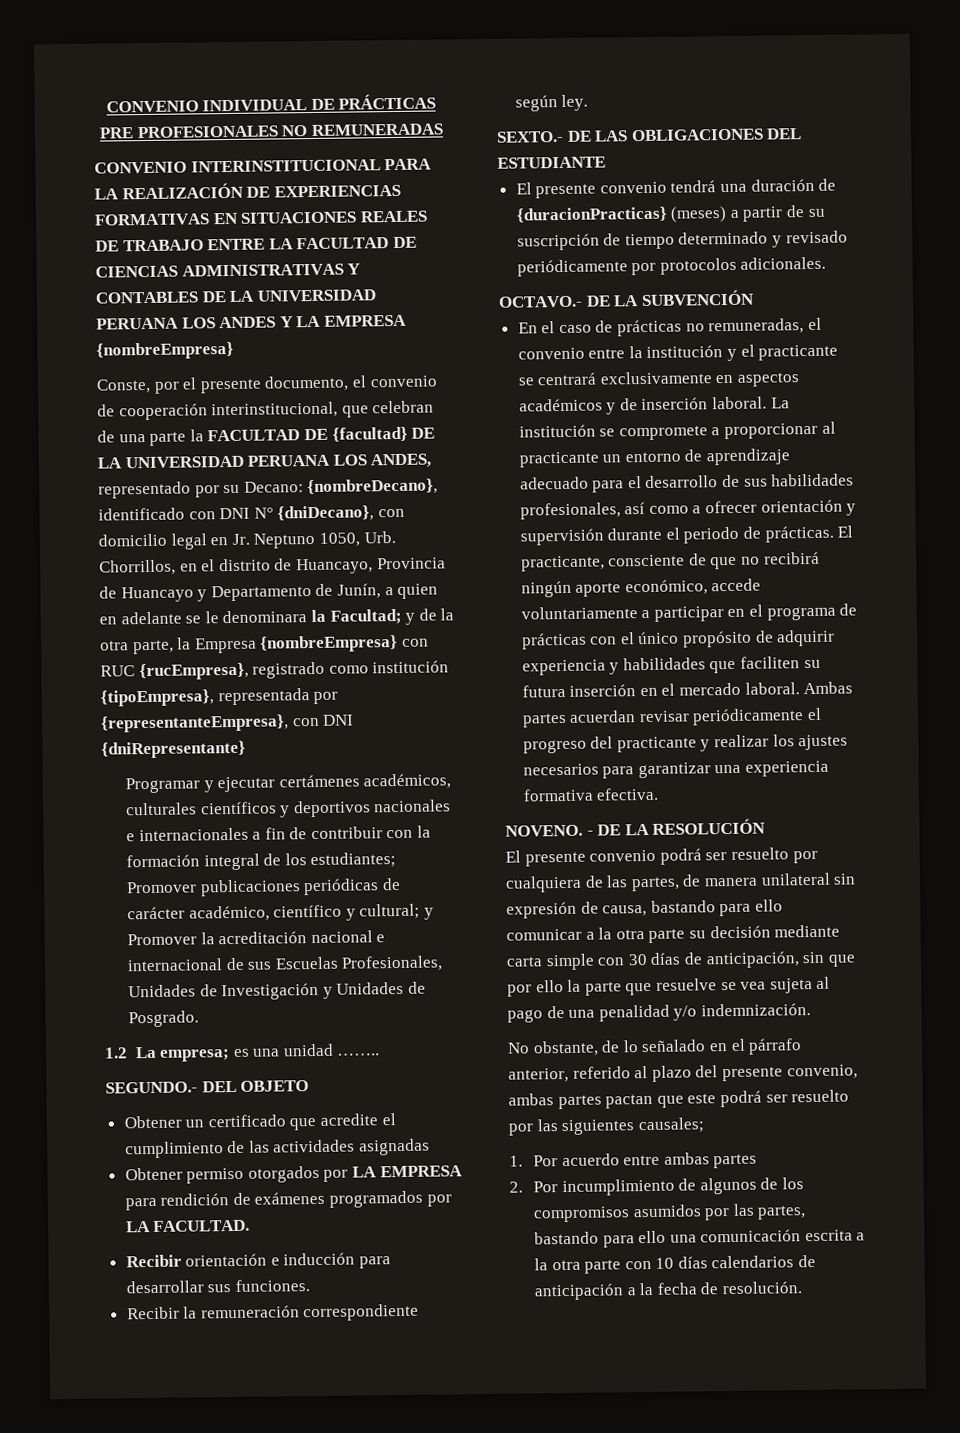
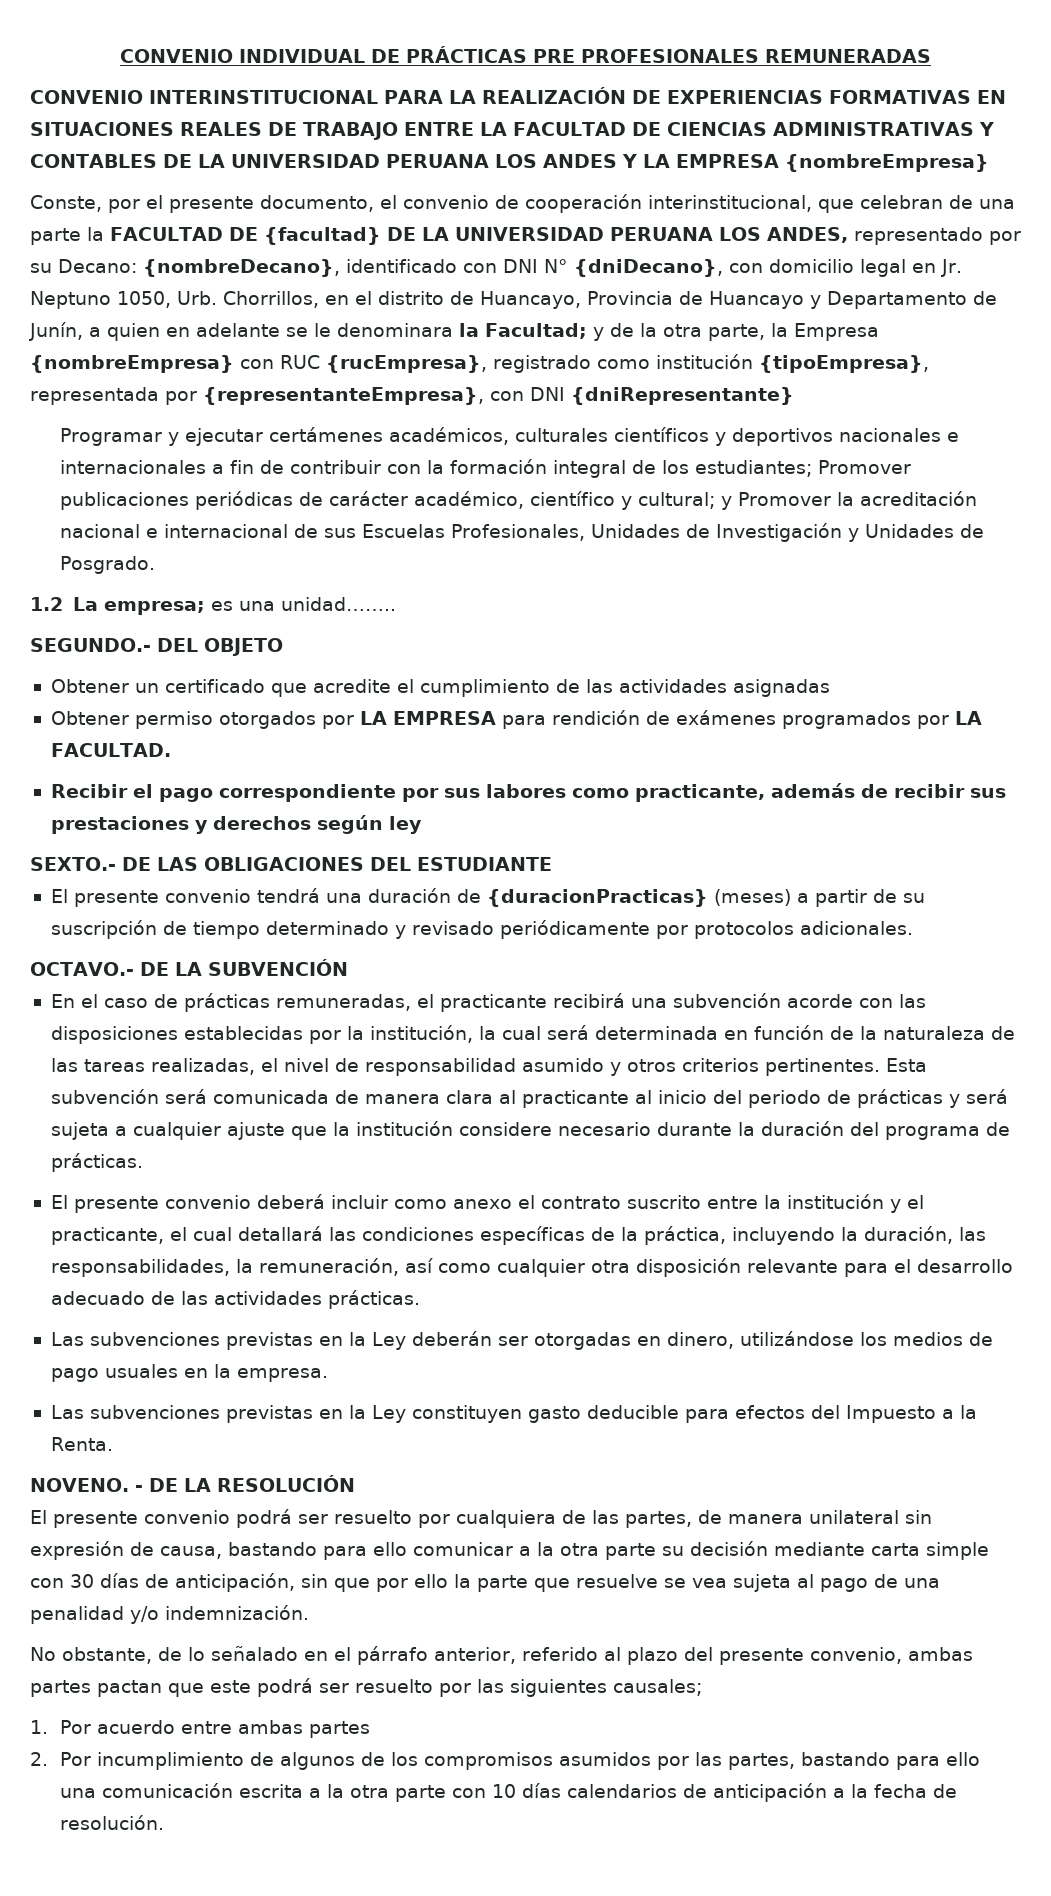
[281,125,308,137] NO -> (759, 56) none
[282,1043,381,1057] unidad …….. -> [280,597,396,611] unidad……..
[185,1252,392,1269] [125,1279,310,1294] [126,1303,420,1322] [514,94,589,112] orientación e inducción para desarrollar sus funciones. // Recibir la remuneración correspondiente según ley. -> [132,783,1006,802] [50,815,422,834] el pago correspondiente por sus labores como practicante, además de recibir sus prestaciones y derechos según ley
[685,323,705,332] no -> (270, 1002) none
[517,347,585,360] convenio -> [439,993,926,1012] [50,1025,1015,1044] [50,1058,927,1076] [50,1089,1008,1108] [50,1121,1010,1140] [50,1153,143,1172] [50,1194,701,1213] practicante recibirá una subvención acorde con las disposiciones establecidas por la institución, la cual será determinada en función de la naturaleza de las tareas realizadas, el nivel de responsabilidad asumido y otros criterios pertinentes. Esta subvención será comunicada de manera clara al practicante al inicio del periodo de prácticas y será sujeta a cualquier ajuste que la institución considere necesario durante la duración del programa de prácticas. // El presente convenio deberá incluir como anexo el contrato suscrito
[758,344,839,361] [517,371,801,387] [518,396,790,415] [518,421,836,441] [518,448,791,468] [519,473,855,493] [519,499,857,520] [519,525,854,546] [520,551,820,572] [520,578,762,598] [520,603,858,622] [521,629,836,650] [521,656,821,676] [521,681,854,698] [521,707,823,728] [522,734,849,754] [522,760,830,779] [522,787,660,802] practicante se centrará exclusivamente en aspectos académicos y de inserción laboral. La institución se compromete a proporcionar al practicante un entorno de aprendizaje adecuado para el desarrollo de sus habilidades profesionales, así como a ofrecer orientación y supervisión durante el periodo de prácticas. El practicante, consciente de que no recibirá ningún aporte económico, accede voluntariamente a participar en el programa de prácticas con el único propósito de adquirir experiencia y habilidades que faciliten su futura inserción en el mercado laboral. Ambas partes acuerdan revisar periódicamente el progreso del practicante y realizar los ajustes necesarios para garantizar una experiencia formativa efectiva. -> [50,1226,986,1245] [50,1258,1013,1277] [50,1290,420,1309] [50,1331,993,1350] [50,1364,328,1382] [50,1405,977,1423] [50,1437,113,1451] practicante, el cual detallará las condiciones específicas de la práctica, incluyendo la duración, las responsabilidades, la remuneración, así como cualquier otra disposición relevante para el desarrollo adecuado de las actividades prácticas. // Las subvenciones previstas en la Ley deberán ser otorgadas en dinero, utilizándose los medios de pago usuales en la empresa. // Las subvenciones previstas en la Ley constituyen gasto deducible para efectos del Impuesto a la Renta.

